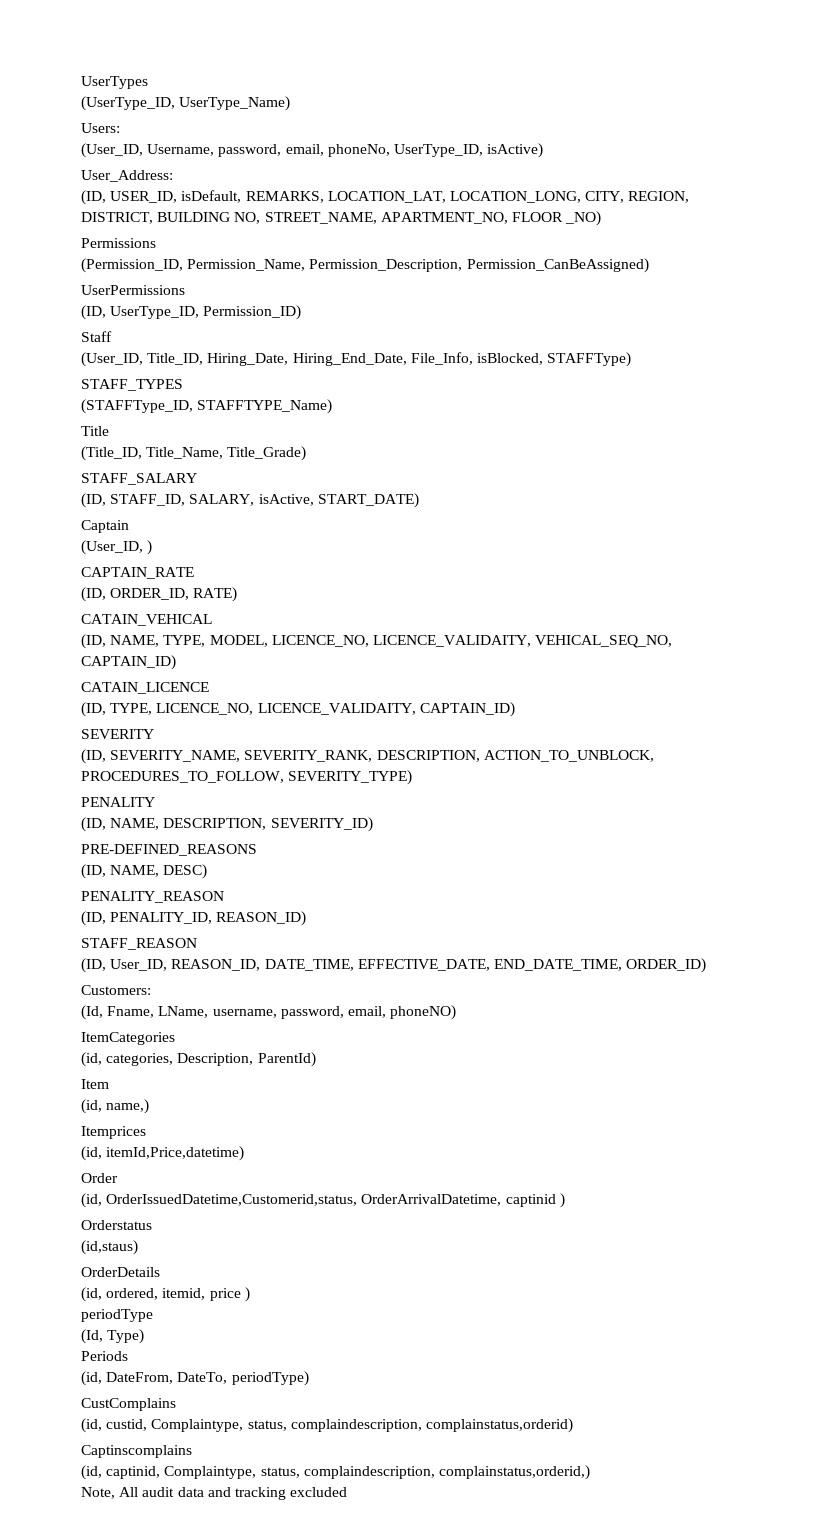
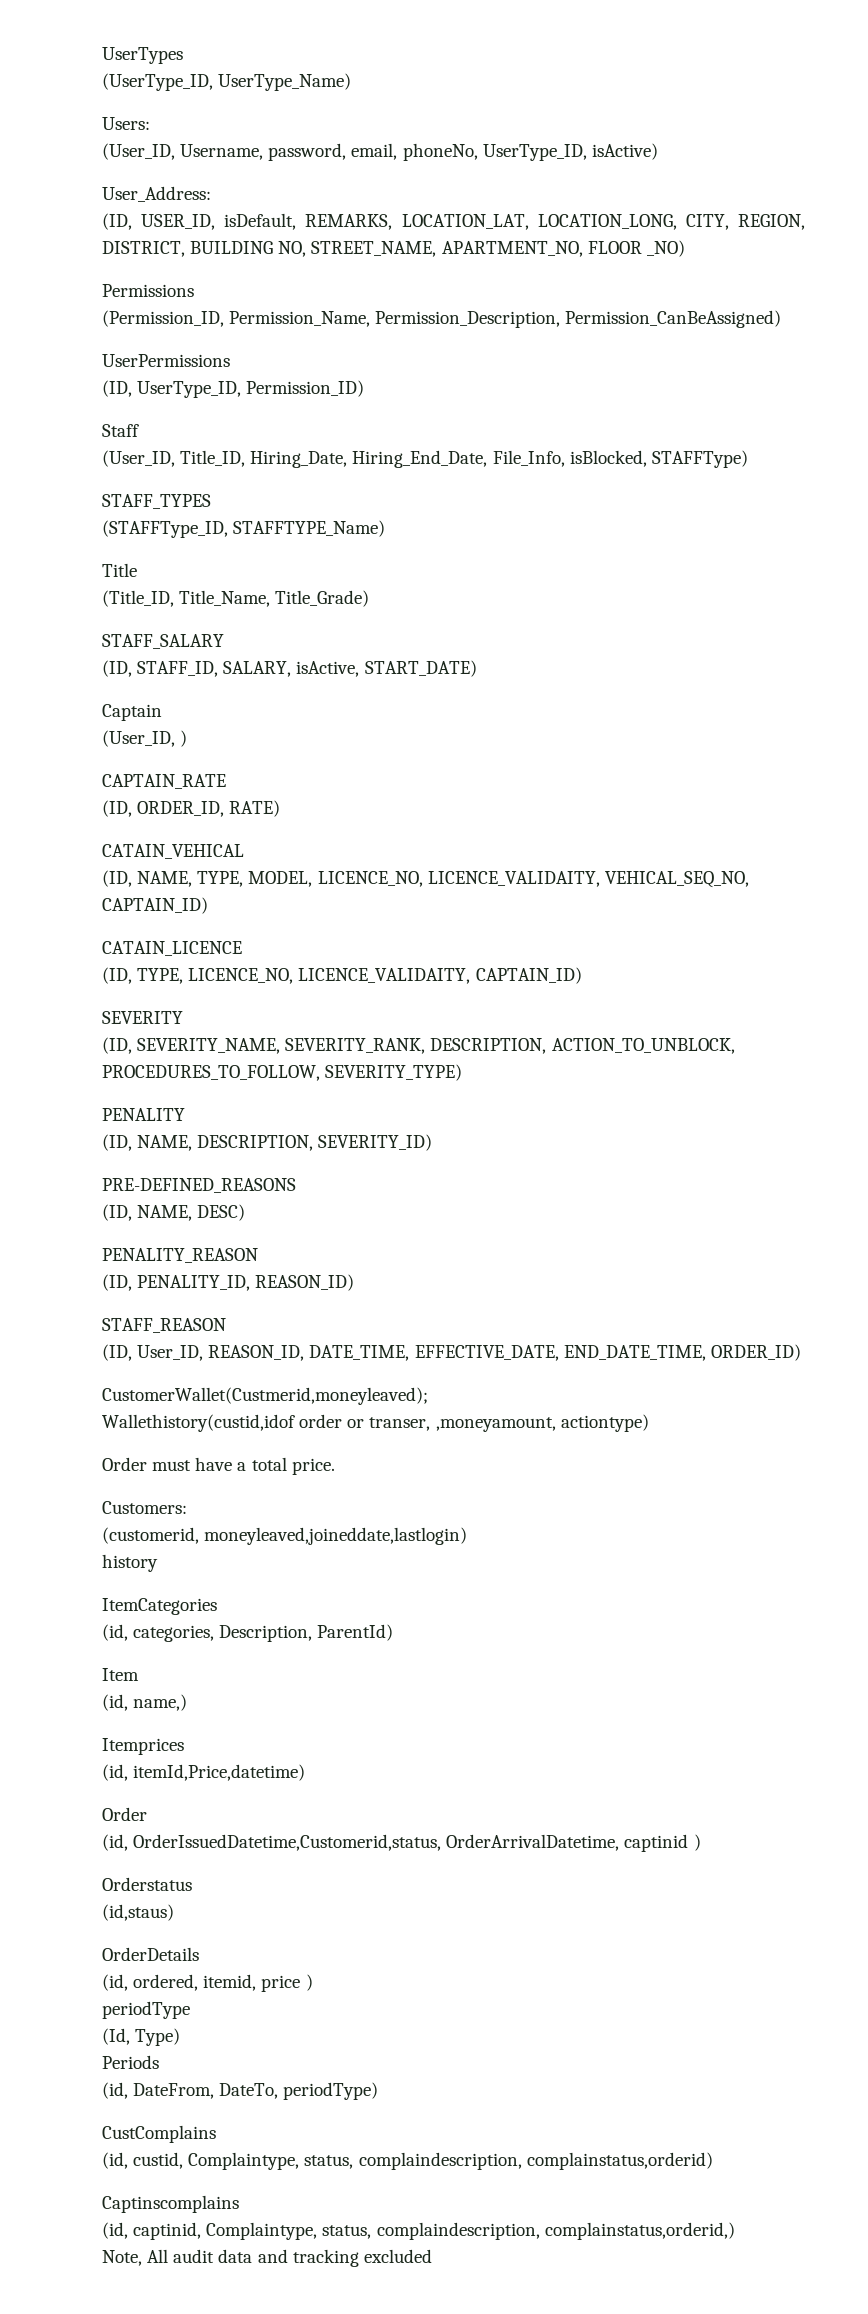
[81,985,151,995] [81,1005,457,1020] Customers: // (Id, Fname, LName, username, password, email, phoneNO) -> [102,1387,428,1405] [102,1414,649,1432] [102,1457,335,1475] [102,1501,187,1514] [102,1527,468,1545] [102,1554,158,1572] CustomerWallet(Custmerid,moneyleaved); // Wallethistory(custid,idof order or transer, ,moneyamount, actiontype) // Order must have a total price. // Customers: // (customerid, moneyleaved,joineddate,lastlogin) // history

